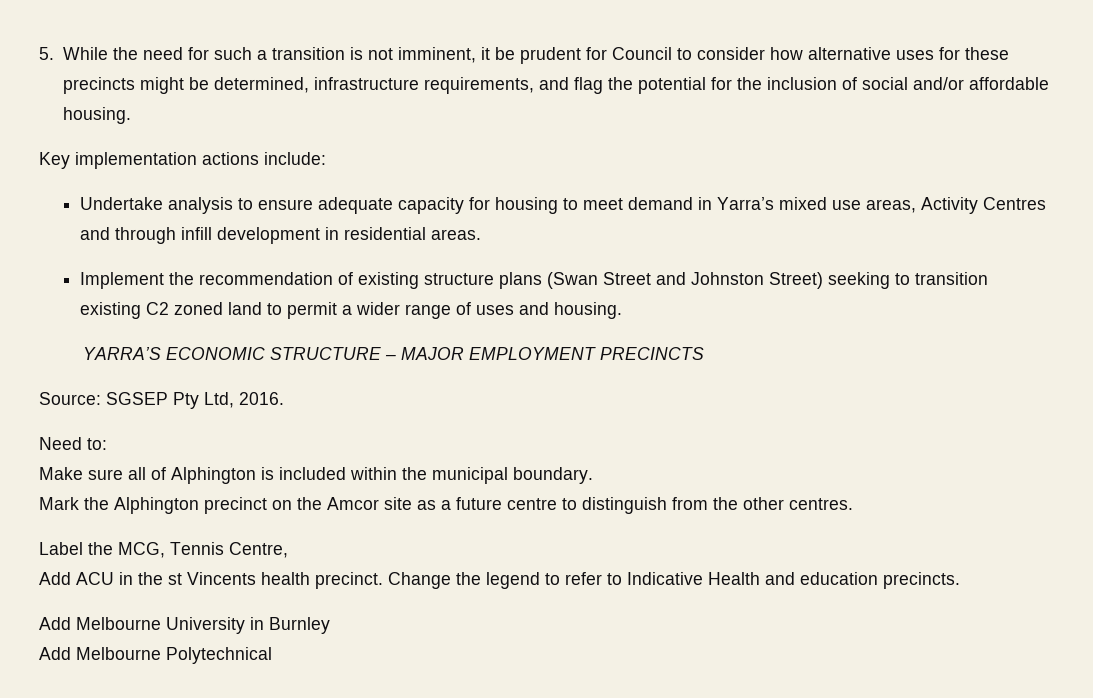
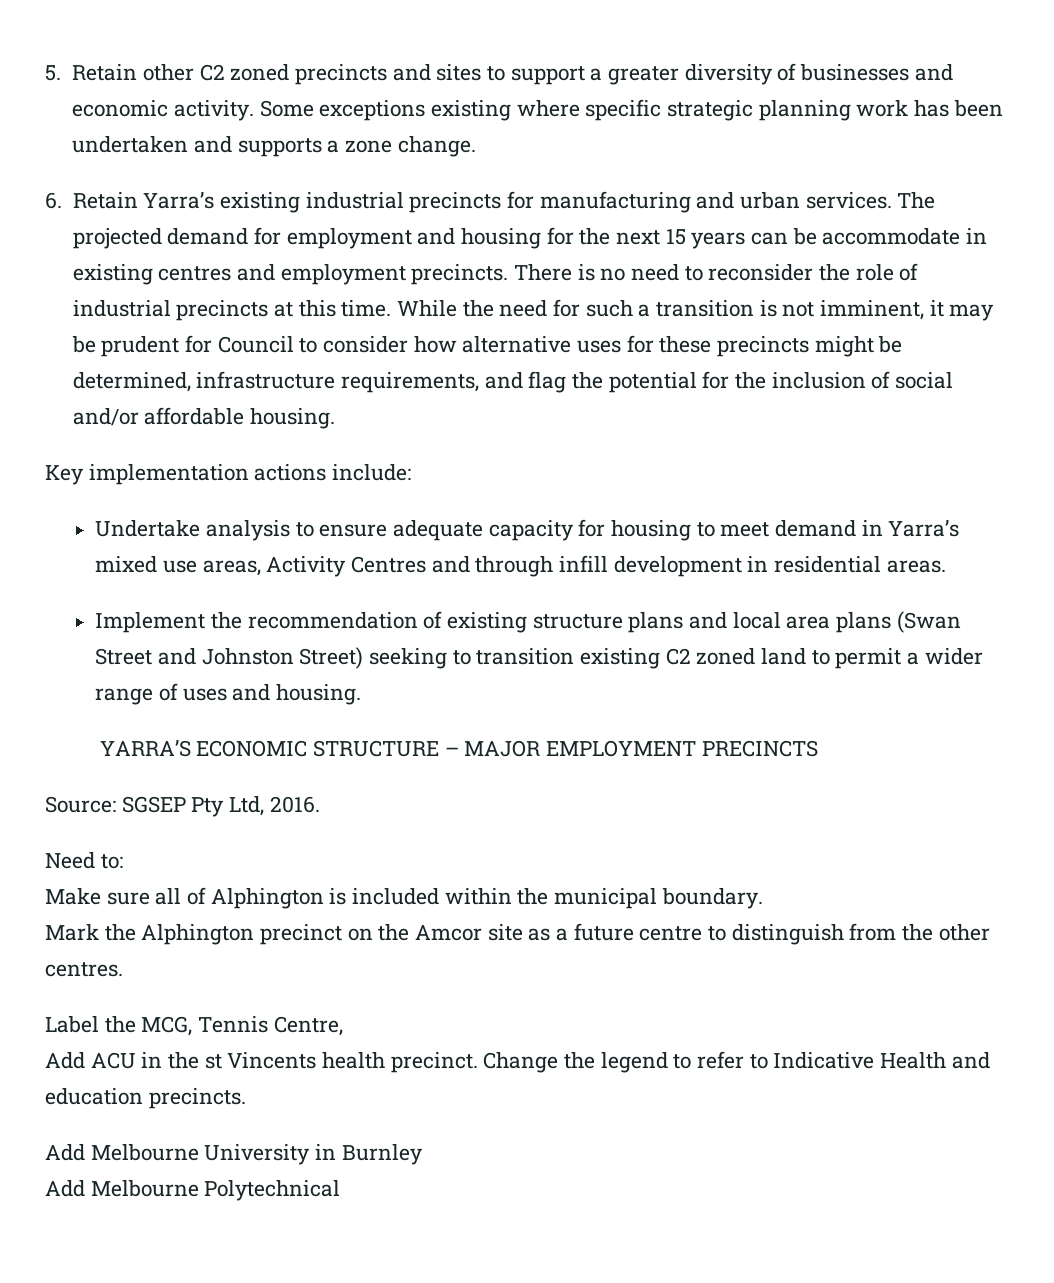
(54, 53) none -> [72,63,953,85] [72,99,1003,121] [72,136,476,157] [45,191,936,213] [72,227,987,249] [72,263,919,285] [72,300,392,321] Retain other C2 zoned precincts and sites to support a greater diversity of businesses and economic activity. Some exceptions existing where specific strategic planning work has been undertaken and supports a zone change. // 6. Retain Yarra’s existing industrial precincts for manufacturing and urban services. The projected demand for employment and housing for the next 15 years can be accommodate in existing centres and employment precincts. There is no need to reconsider the role of industrial precincts at this time.
(490, 53) none -> [949,304,995,321] may
(543, 280) none -> [689,612,892,633] and local area plans

